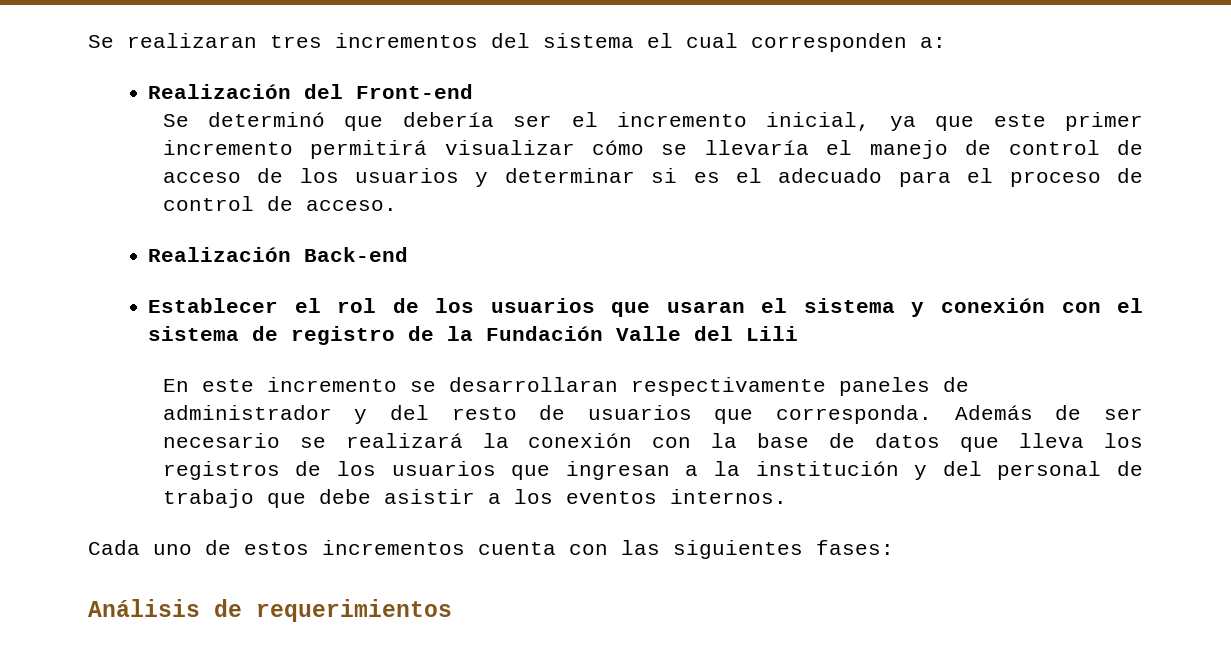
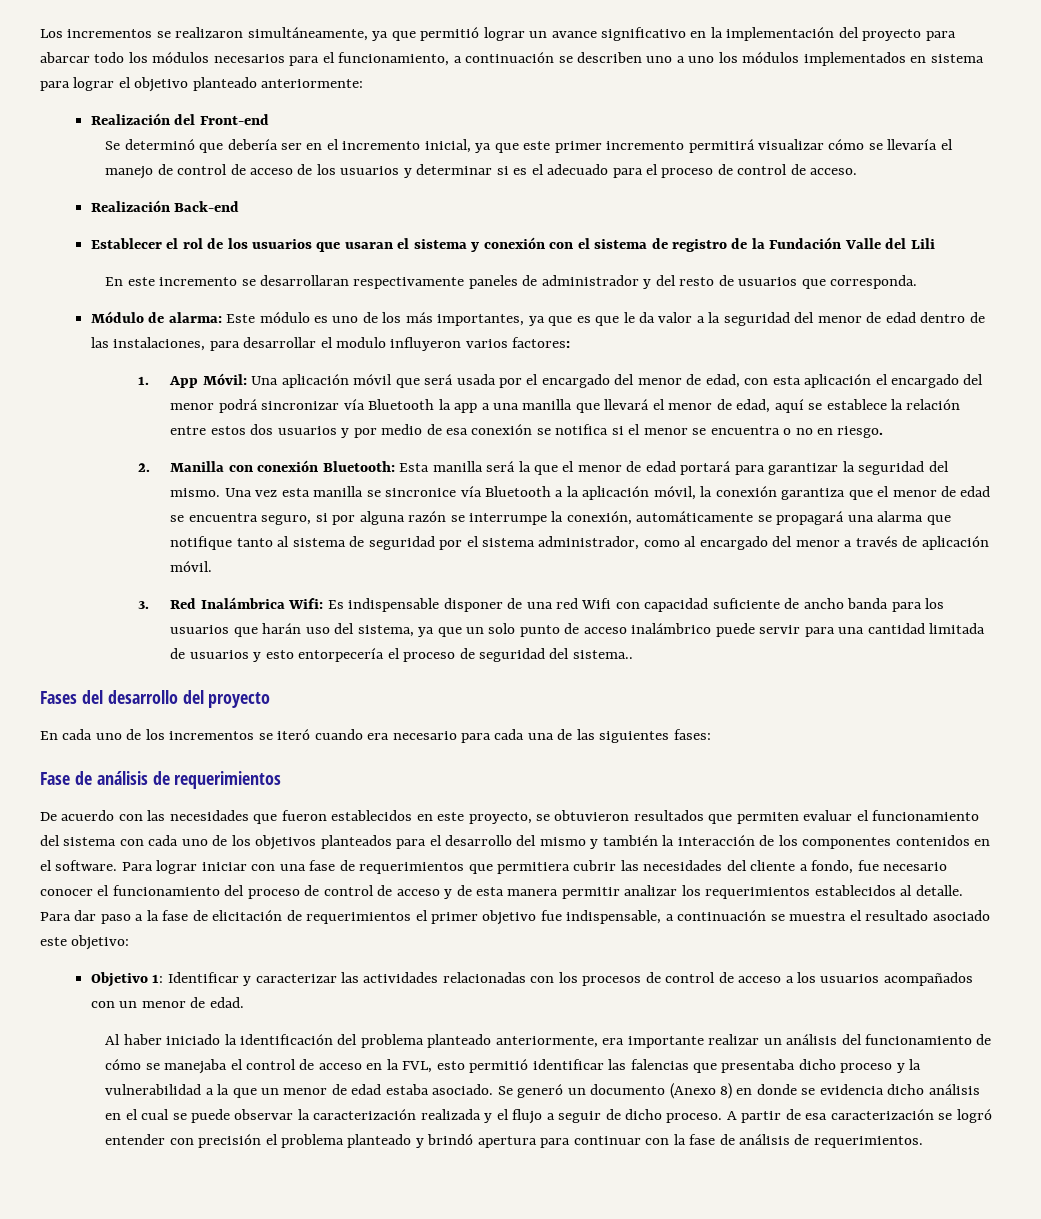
[88,33,946,52] Se realizaran tres incrementos del sistema el cual corresponden a: -> [40,27,956,41] [40,52,984,66] [40,77,364,92] Los incrementos se realizaron simultáneamente, ya que permitió lograr un avance significativo en la implementación del proyecto para abarcar todo los módulos necesarios para el funcionamiento, a continuación se describen uno a uno los módulos implementados en sistema para lograr el objetivo planteado anteriormente:
(553, 121) none -> [306,143,323,150] en
[954,405,1143,420] [162,433,1144,452] [162,461,1143,480] [162,489,787,508] [88,540,608,555] Además de ser necesario se realizará la conexión con la base de datos que lleva los registros de los usuarios que ingresan a la institución y del personal de trabajo que debe asistir a los eventos internos. // Cada uno de estos incrementos cuenta con -> [90,311,985,326] [90,337,571,351] [137,373,984,388] [170,399,961,413] [170,424,884,438] [137,460,949,475] [170,486,991,500] [170,511,951,525] [170,536,989,550] [170,561,213,572] [137,597,945,612] [170,623,985,637] [170,648,633,662] [40,690,271,708] [40,729,573,743] // Módulo de alarma: Este módulo es uno de los más importantes, ya que es que le da valor a la seguridad del menor de edad dentro de las instalaciones, para desarrollar el modulo influyeron varios factores: // 1. App Móvil: Una aplicación móvil que será usada por el encargado del menor de edad, con esta aplicación el encargado del menor podrá sincronizar vía Bluetooth la app a una manilla que llevará el menor de edad, aquí se establece la relación entre estos dos usuarios y por medio de esa conexión se notifica si el menor se encuentra o no en riesgo. // 2. Manilla con conexión Bluetooth: Esta manilla será la que el menor de edad portará para garantizar la seguridad del mismo. Una vez esta manilla se sincronice vía Bluetooth a la aplicación móvil, la conexión garantiza que el menor de edad se encuentra seguro, si por alguna razón se interrumpe la conexión, automáticamente se propagará una alarma que notifique tanto al sistema de seguridad por el sistema administrador, como al encargado del menor a través de aplicación móvil. // 3. Red Inalámbrica Wifi: Es indispensable disponer de una red Wifi con capacidad suficiente de ancho banda para los usuarios que harán uso del sistema, ya que un solo punto de acceso inalámbrico puede servir para una cantidad limitada de usuarios y esto entorpecería el proceso de seguridad del sistema.. // Fases del desarrollo del proyecto // En cada uno de los incrementos se iteró cuando era necesario para cada una de
[88,599,452,622] Análisis de requerimientos -> [40,771,282,789] [40,810,980,824] [40,835,991,850] [40,860,948,874] [40,885,963,899] [40,910,990,925] [40,935,130,950] [90,972,973,987] [90,997,244,1008] [105,1034,992,1048] [105,1059,922,1074] [105,1083,980,1099] [105,1109,992,1124] [105,1134,923,1148] Fase de análisis de requerimientos // De acuerdo con las necesidades que fueron establecidos en este proyecto, se obtuvieron resultados que permiten evaluar el funcionamiento del sistema con cada uno de los objetivos planteados para el desarrollo del mismo y también la interacción de los componentes contenidos en el software. Para lograr iniciar con una fase de requerimientos que permitiera cubrir las necesidades del cliente a fondo, fue necesario conocer el funcionamiento del proceso de control de acceso y de esta manera permitir analizar los requerimientos establecidos al detalle. Para dar paso a la fase de elicitación de requerimientos el primer objetivo fue indispensable, a continuación se muestra el resultado asociado este objetivo: // Objetivo 1: Identificar y caracterizar las actividades relacionadas con los procesos de control de acceso a los usuarios acompañados con un menor de edad. // Al haber iniciado la identificación del problema planteado anteriormente, era importante realizar un análisis del funcionamiento de cómo se manejaba el control de acceso en la FVL, esto permitió identificar las falencias que presentaba dicho proceso y la vulnerabilidad a la que un menor de edad estaba asociado. Se generó un documento (Anexo 8) en donde se evidencia dicho análisis en el cual se puede observar la caracterización realizada y el flujo a seguir de dicho proceso. A partir de esa caracterización se logró entender con precisión el problema planteado y brindó apertura para continuar con la fase de análisis de requerimientos.

